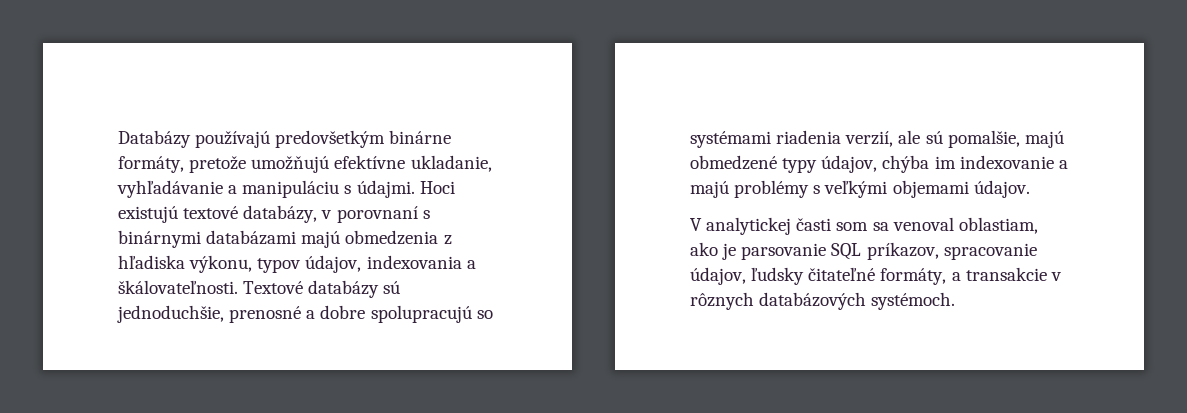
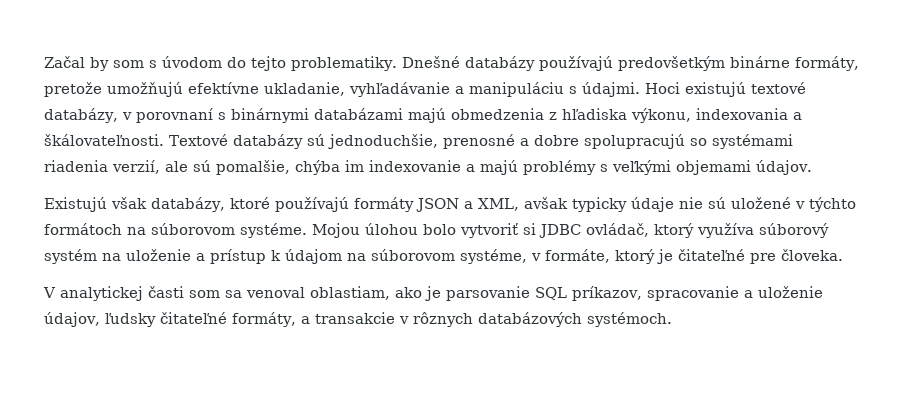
[118,130,191,148] Databázy -> [44,56,535,71] Začal by som s úvodom do tejto problematiky. Dnešné databázy
[257,255,362,273] typov údajov, -> (691, 115) none
[1024,131,1064,148] [690,155,878,173] majú obmedzené typy údajov, -> (290, 167) none
(1030, 189) none -> [44,197,856,212] [44,223,829,238] [44,249,843,264] // Existujú však databázy, ktoré používajú formáty JSON a XML, avšak typicky údaje nie sú uložené v týchto formátoch na súborovom systéme. Mojou úlohou bolo vytvoriť si JDBC ovládač, ktorý využíva súborový systém na uloženie a prístup k údajom na súborovom systéme, v formáte, ktorý je čitateľné pre človeka.
(1037, 251) none -> [743,286,823,298] a uloženie

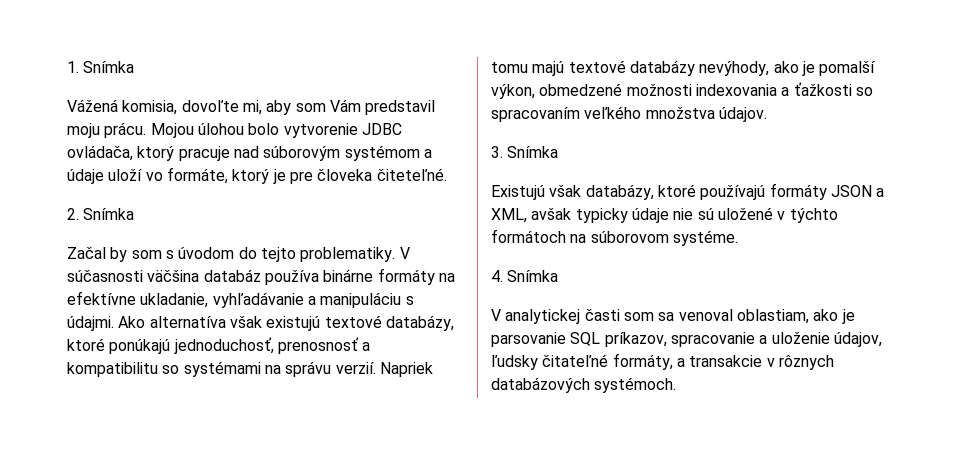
(44, 62) none -> [67,61,135,73] [67,99,436,115] [67,122,402,138] [67,145,432,161] [67,167,447,184] [67,208,135,220] 1. Snímka // Vážená komisia, dovoľte mi, aby som Vám predstavil moju prácu. Mojou úlohou bolo vytvorenie JDBC ovládača, ktorý pracuje nad súborovým systémom a údaje uloží vo formáte, ktorý je pre človeka čiteteľné. // 2. Snímka //
[401,56,859,71] [44,82,183,97] Dnešné databázy používajú predovšetkým binárne formáty, pretože umožňujú -> [399,247,410,259] [67,268,455,285] V súčasnosti väčšina databáz používa binárne formáty na
[645,82,806,97] [44,108,802,123] [44,134,793,149] [44,160,751,175] Hoci existujú textové databázy, v porovnaní s binárnymi databázami majú obmedzenia z hľadiska výkonu, indexovania a škálovateľnosti. Textové databázy sú jednoduchšie, prenosné a dobre spolupracujú so systémami riadenia verzií, ale sú pomalšie, chýba im indexovanie a majú problémy s veľkými objemami -> [118,315,454,331] [67,337,371,354] [67,361,433,377] [491,60,876,76] [491,82,873,99] [491,106,715,122] Ako alternatíva však existujú textové databázy, ktoré ponúkajú jednoduchosť, prenosnosť a kompatibilitu so systémami na správu verzií. Napriek tomu majú textové databázy nevýhody, ako je pomalší výkon, obmedzené možnosti indexovania a ťažkosti so spracovaním veľkého množstva
(812, 167) none -> [491,146,559,158] // 3. Snímka
[312,223,829,238] [44,249,843,264] Mojou úlohou bolo vytvoriť si JDBC ovládač, ktorý využíva súborový systém na uloženie a prístup k údajom na súborovom systéme, v formáte, ktorý je čitateľné pre človeka. -> [491,270,559,282] // 4. Snímka

